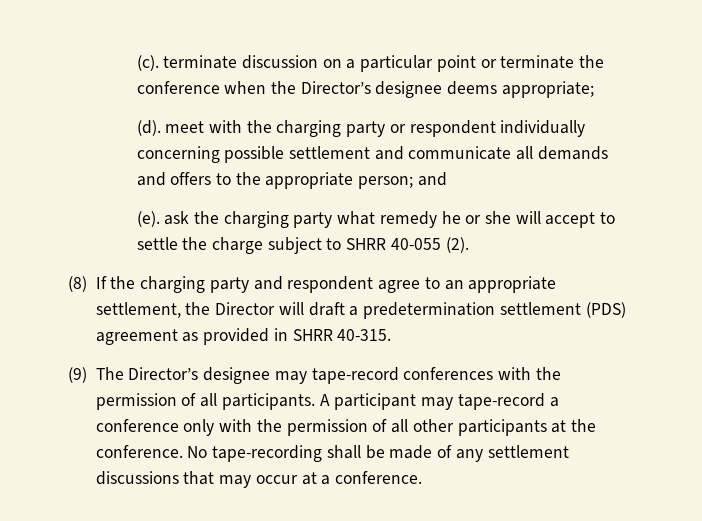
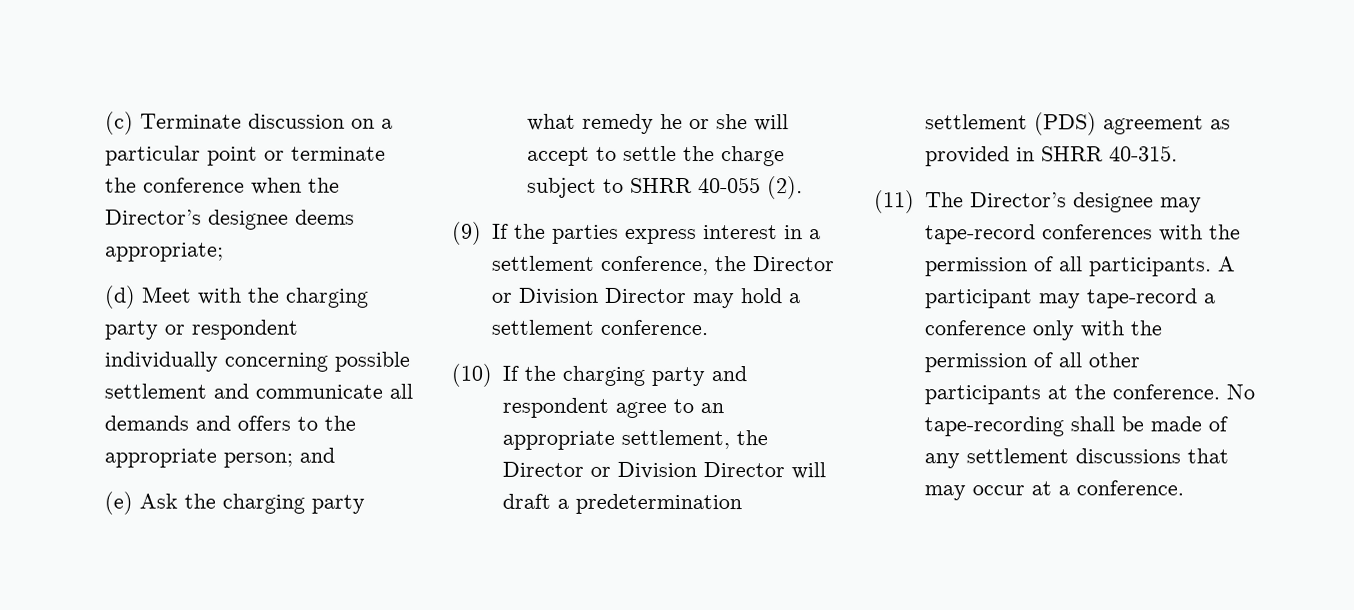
[136,55,238,71] (c). terminate -> [104,111,242,135] (c) Terminate
[136,120,205,136] (d). meet -> [103,285,192,309] (d) Meet
[136,211,190,227] (e). ask -> [103,491,178,515] (e) Ask
[68,276,136,292] (8) If the -> [452,221,821,245] [491,255,835,276] [491,287,801,309] [490,319,708,336] [451,363,556,387] (9) If the parties express interest in a settlement conference, the Director or Division Director may hold a settlement conference. // (10) If the
(276, 308) none -> [589,461,785,480] or Division Director
[68,367,87,383] (9) -> [874,190,915,214] (11)

